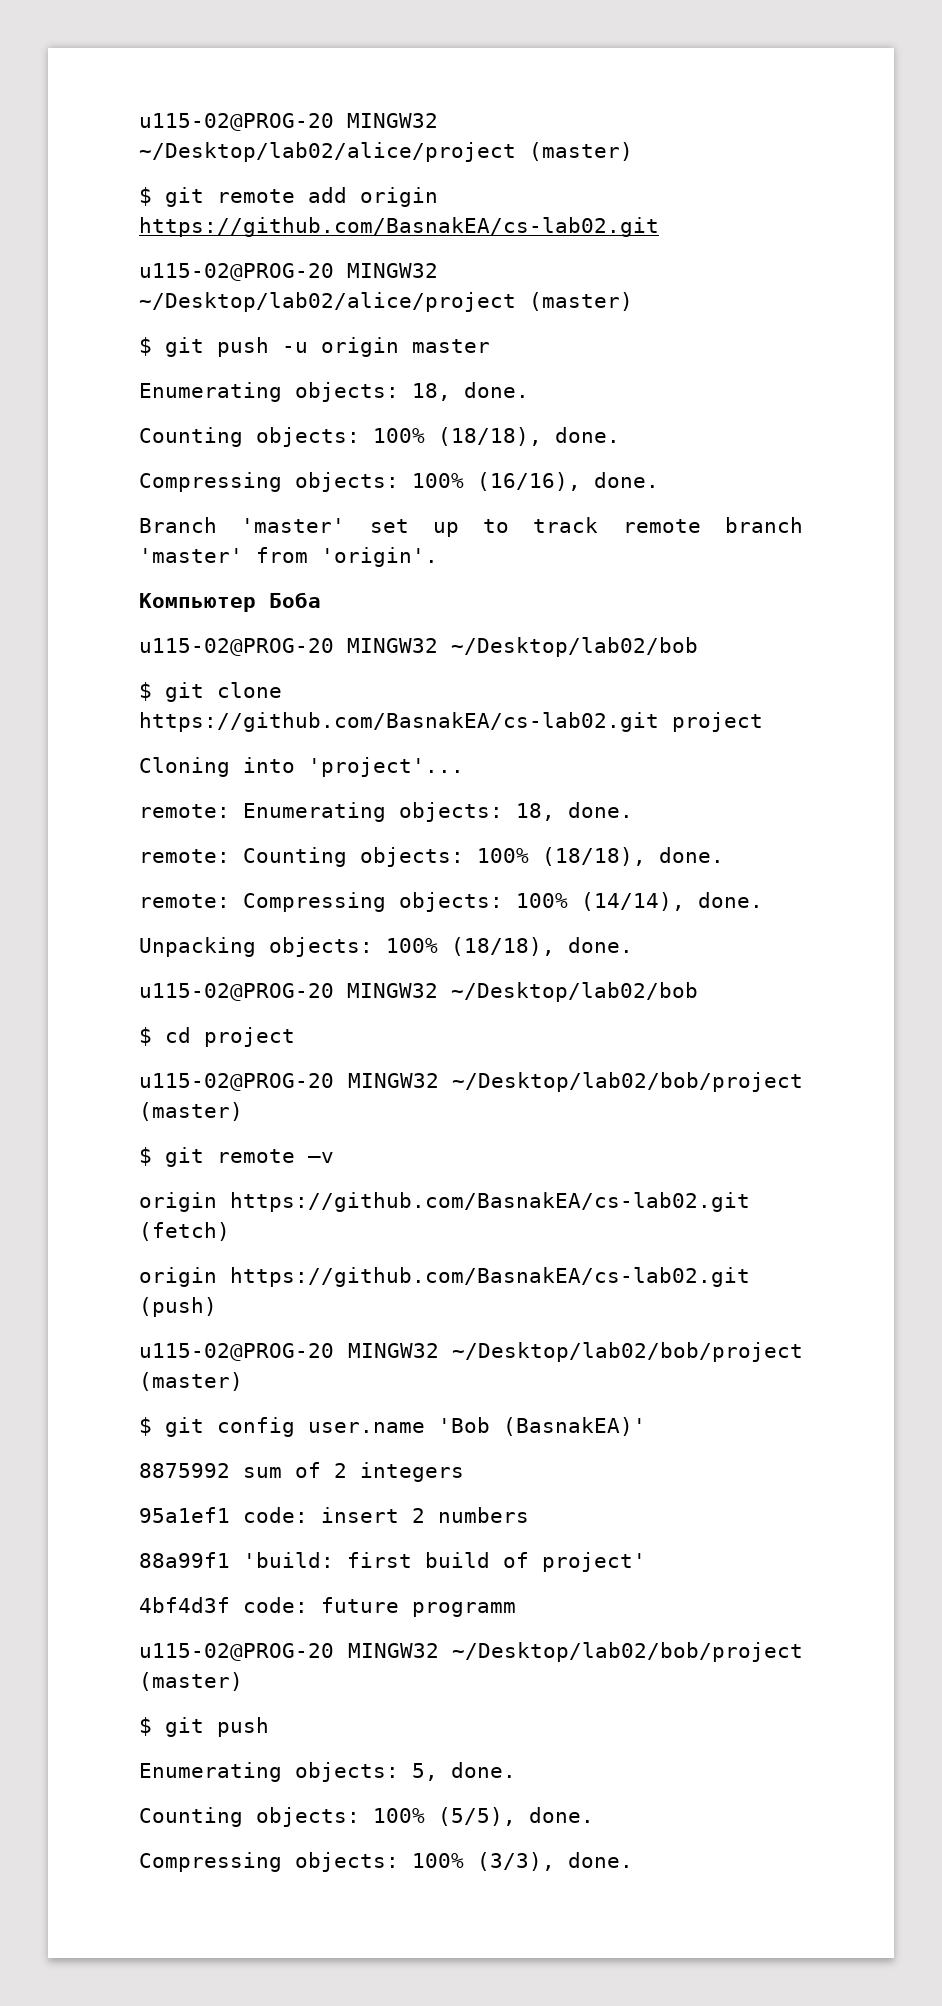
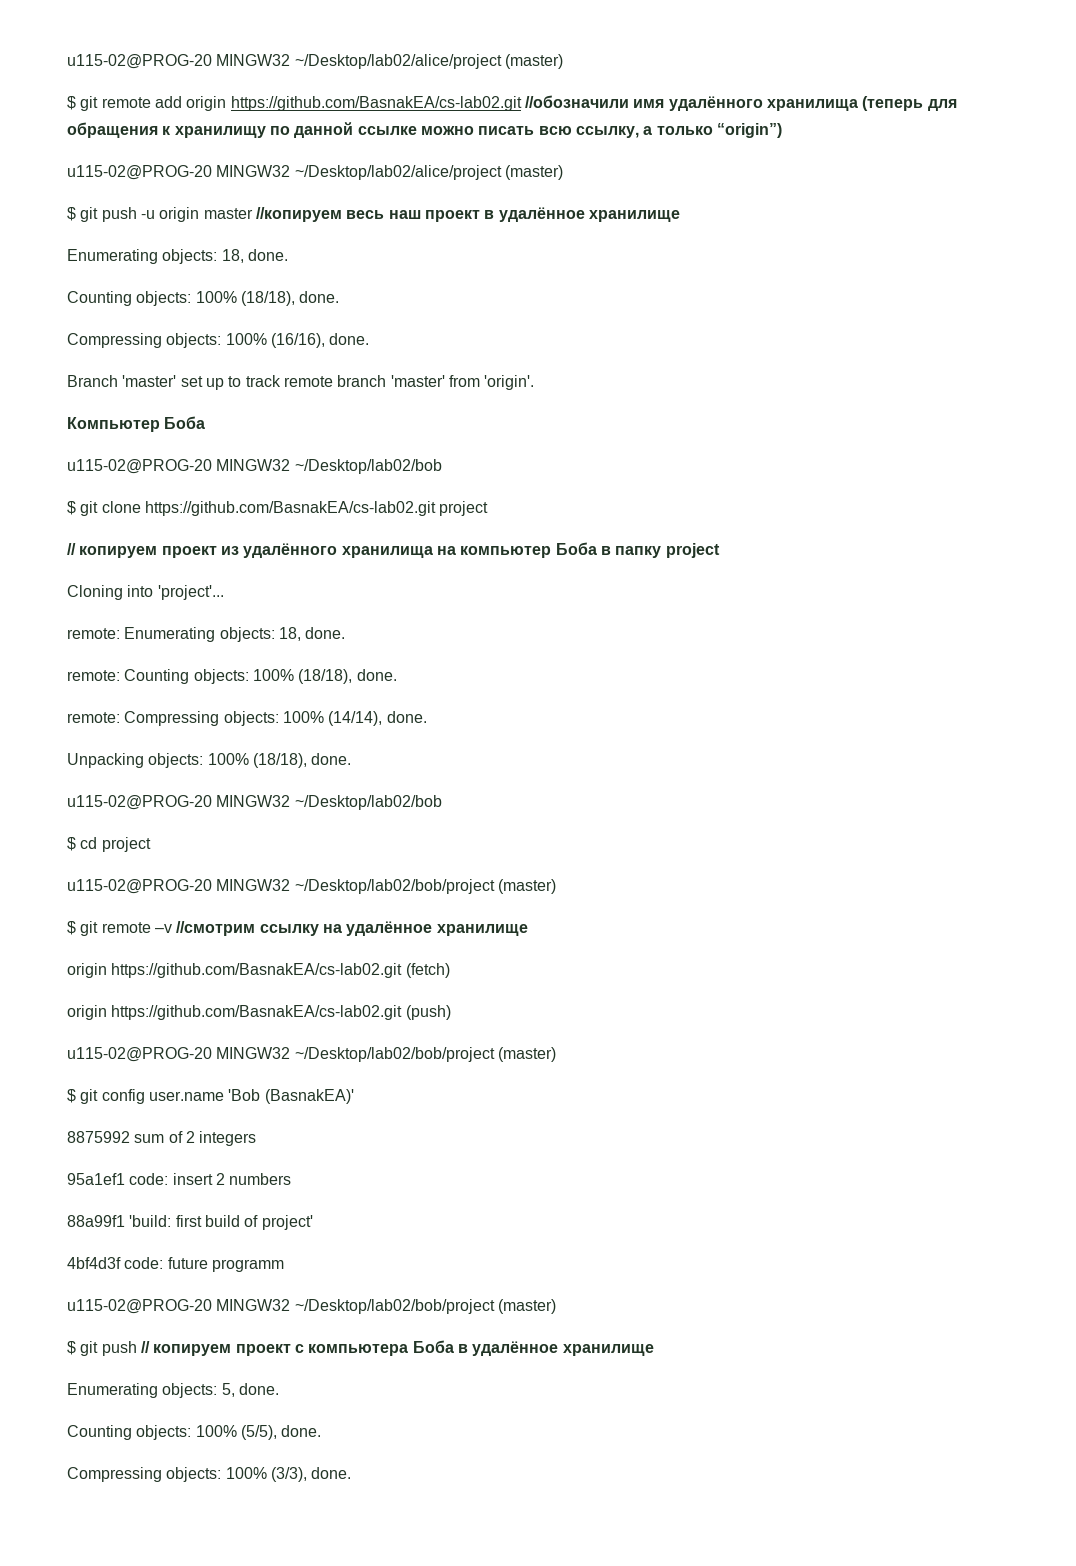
(659, 227) none -> [524,95,957,111] [67,122,782,138] //обозначили имя удалённого хранилища (теперь для обращения к хранилищу по данной ссылке можно писать всю ссылку, а только “origin”)
(490, 346) none -> [255,207,680,222] //копируем весь наш проект в удалённое хранилище
(763, 722) none -> [67,542,720,558] // // копируем проект из удалённого хранилища на компьютер Боба в папку project
(334, 1157) none -> [176,921,528,936] //смотрим ссылку на удалённое хранилище
(269, 1727) none -> [140,1340,654,1356] // копируем проект с компьютера Боба в удалённое хранилище

